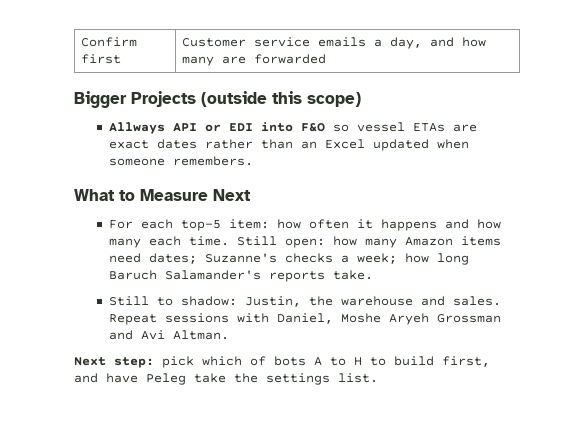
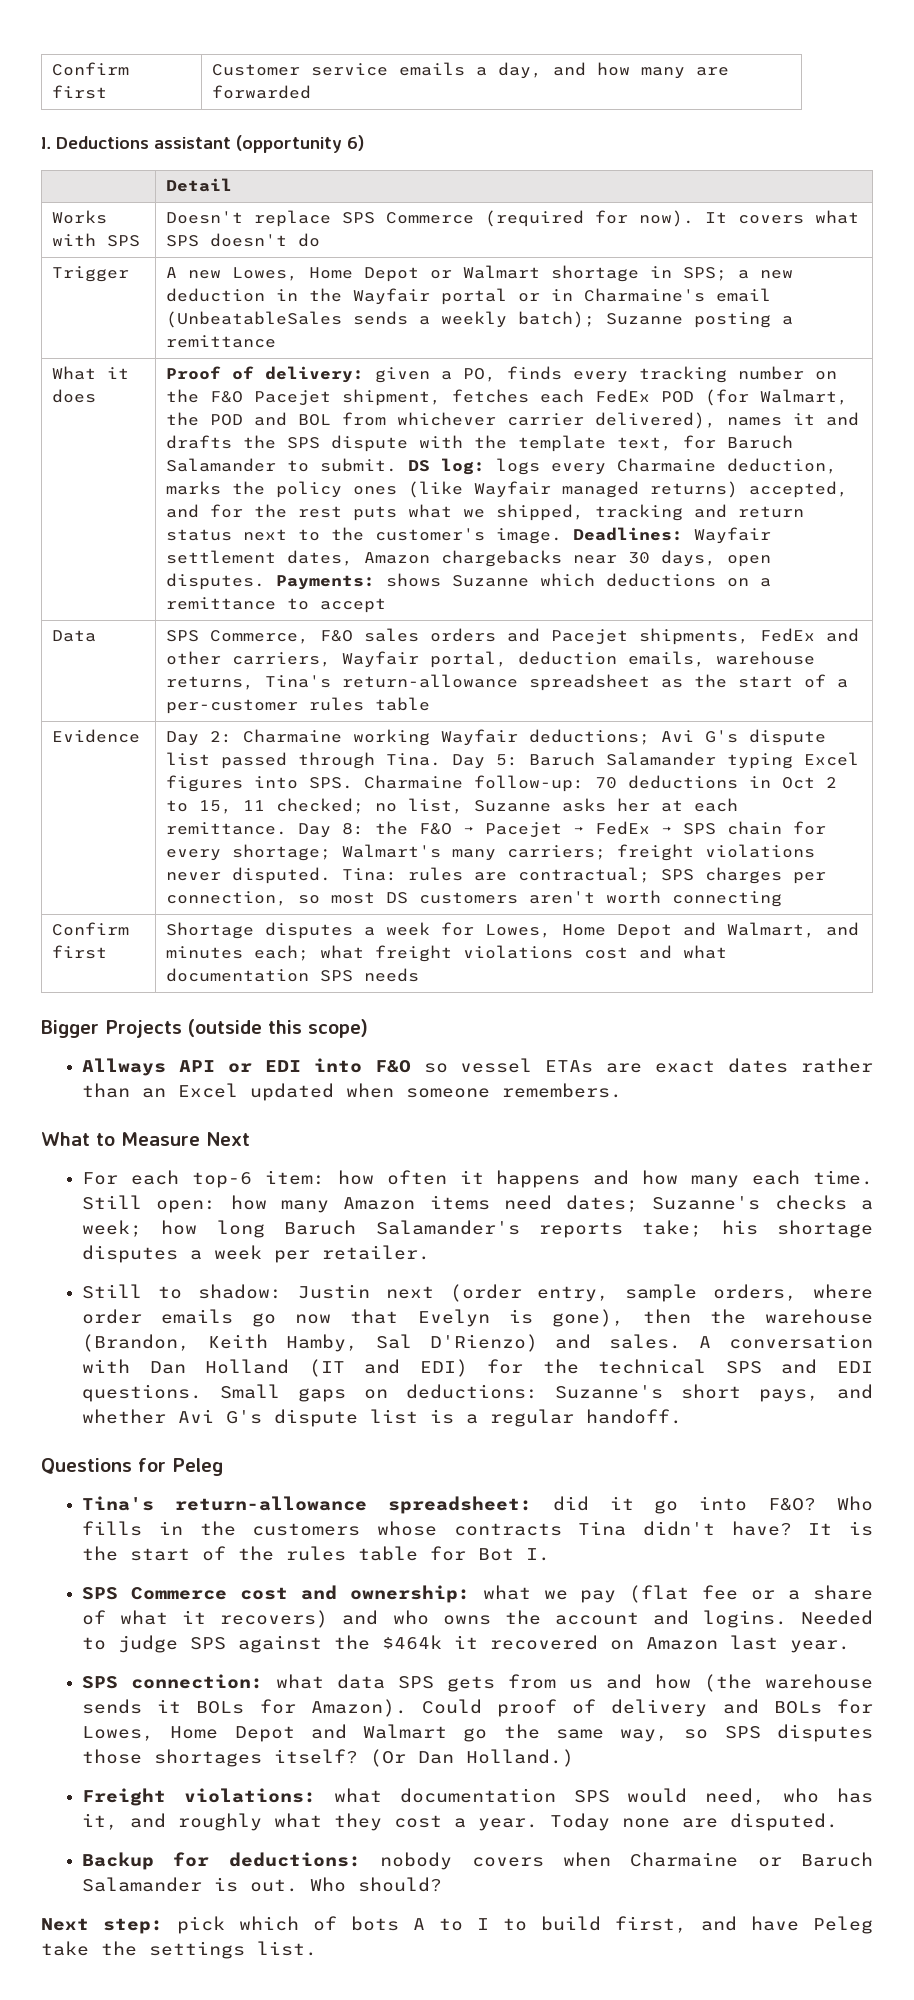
(326, 59) none -> [41,135,364,153] [166,178,233,192] [52,210,108,224] [52,233,141,247] [166,210,860,227] [166,233,321,247] [52,266,130,282] [166,265,794,282] [166,288,772,305] [166,311,794,328] [166,335,277,348] [52,366,130,380] [52,389,97,403] [166,366,838,383] [166,389,849,406] [166,412,860,429] [166,435,794,452] [166,458,838,475] [166,481,849,498] [166,504,805,521] [166,527,772,544] [166,550,772,567] [166,573,772,590] [166,597,387,613] [52,630,97,642] [166,628,860,645] [166,651,816,668] [166,674,849,691] [166,697,431,714] [52,729,141,743] [166,729,827,746] [166,752,860,769] [166,775,838,792] [166,798,739,814] [166,821,827,838] [166,844,816,861] [166,867,827,884] [166,890,783,907] [52,922,130,936] [52,945,108,959] [166,922,860,939] [166,945,728,962] [166,968,420,982] // I. Deductions assistant (opportunity 6) // | Detail // Works with SPS | Doesn't replace SPS Commerce (required for now). It covers what SPS doesn't do // Trigger | A new Lowes, Home Depot or Walmart shortage in SPS; a new deduction in the Wayfair portal or in Charmaine's email (UnbeatableSales sends a weekly batch); Suzanne posting a remittance // What it does | Proof of delivery: given a PO, finds every tracking number on the F&O Pacejet shipment, fetches each FedEx POD (for Walmart, the POD and BOL from whichever carrier delivered), names it and drafts the SPS dispute with the template text, for Baruch Salamander to submit. DS log: logs every Charmaine deduction, marks the policy ones (like Wayfair managed returns) accepted, and for the rest puts what we shipped, tracking and return status next to the customer's image. Deadlines: Wayfair settlement dates, Amazon chargebacks near 30 days, open disputes. Payments: shows Suzanne which deductions on a remittance to accept // Data | SPS Commerce, F&O sales orders and Pacejet shipments, FedEx and other carriers, Wayfair portal, deduction emails, warehouse returns, Tina's return-allowance spreadsheet as the start of a per-customer rules table // Evidence | Day 2: Charmaine working Wayfair deductions; Avi G's dispute list passed through Tina. Day 5: Baruch Salamander typing Excel figures into SPS. Charmaine follow-up: 70 deductions in Oct 2 to 15, 11 checked; no list, Suzanne asks her at each remittance. Day 8: the F&O → Pacejet → FedEx → SPS chain for every shortage; Walmart's many carriers; freight violations never disputed. Tina: rules are contractual; SPS charges per connection, so most DS customers aren't worth connecting // Confirm first | Shortage disputes a week for Lowes, Home Depot and Walmart, and minutes each; what freight violations cost and what documentation SPS needs
[180,220,221,231] top-5 -> [191,1172,252,1188] top-6
[332,270,373,280] [108,296,501,307] [108,313,501,325] [108,330,229,340] take. // Still to shadow: Justin, the warehouse and sales. Repeat sessions with Daniel, Moshe Aryeh Grossman and Avi Altman. -> [642,1220,873,1238] [82,1245,431,1263] [82,1284,874,1302] [82,1309,873,1327] [82,1334,873,1352] [82,1359,873,1377] [82,1384,873,1402] [82,1409,683,1427] [41,1458,223,1476] [82,1496,873,1514] [82,1521,874,1536] [82,1546,551,1561] [82,1585,873,1603] [82,1610,874,1628] [82,1635,851,1653] [82,1674,873,1692] [82,1699,874,1717] [82,1724,873,1742] [82,1749,575,1767] [82,1788,873,1806] [82,1813,839,1831] [82,1852,873,1870] [82,1877,443,1892] take; his shortage disputes a week per retailer. // Still to shadow: Justin next (order entry, sample orders, where order emails go now that Evelyn is gone), then the warehouse (Brandon, Keith Hamby, Sal D'Rienzo) and sales. A conversation with Dan Holland (IT and EDI) for the technical SPS and EDI questions. Small gaps on deductions: Suzanne's short pays, and whether Avi G's dispute list is a regular handoff. // Questions for Peleg // Tina's return-allowance spreadsheet: did it go into F&O? Who fills in the customers whose contracts Tina didn't have? It is the start of the rules table for Bot I. // SPS Commerce cost and ownership: what we pay (flat fee or a share of what it recovers) and who owns the account and logins. Needed to judge SPS against the $464k it recovered on Amazon last year. // SPS connection: what data SPS gets from us and how (the warehouse sends it BOLs for Amazon). Could proof of delivery and BOLs for Lowes, Home Depot and Walmart go the same way, so SPS disputes those shortages itself? (Or Dan Holland.) // Freight violations: what documentation SPS would need, who has it, and roughly what they cost a year. Today none are disputed. // Backup for deductions: nobody covers when Charmaine or Baruch Salamander is out. Who should?
[354,357,362,366] H -> [477,1918,489,1930] I

